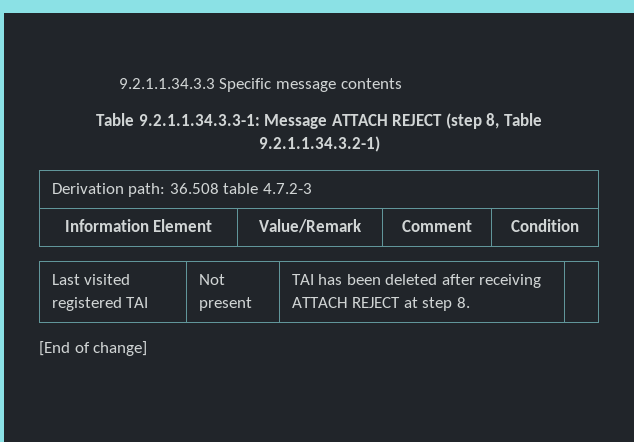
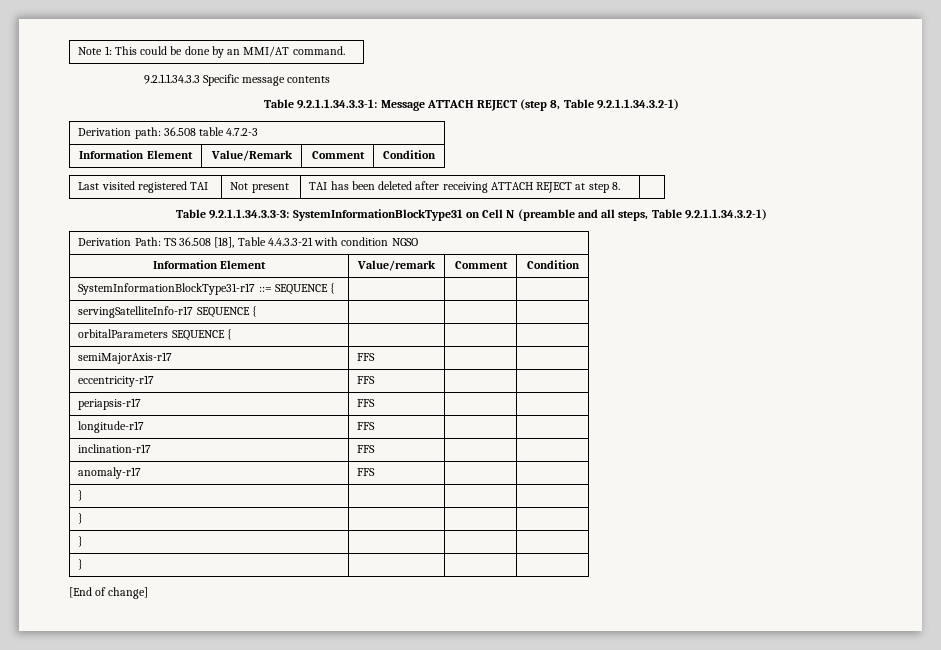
(118, 83) none -> [78,46,345,58] Note 1: This could be done by an MMI/AT command. //
(470, 302) none -> [176,209,767,221] [78,237,418,248] [152,260,267,269] [357,260,436,271] [454,261,508,269] [526,260,580,269] [78,283,336,295] [78,306,257,318] [78,329,232,341] [78,352,173,364] [357,353,376,361] [78,375,155,387] [357,376,376,384] [78,398,142,410] [357,399,376,407] [78,421,145,433] [357,422,376,430] [78,444,152,453] [357,445,376,453] [78,467,142,479] [357,468,376,476] [78,490,84,501] [78,513,84,524] [78,536,84,547] [78,559,84,570] // Table 9.2.1.1.34.3.3-3: SystemInformationBlockType31 on Cell N (preamble and all steps, Table 9.2.1.1.34.3.2-1) // Derivation Path: TS 36.508 [18], Table 4.4.3.3-21 with condition NGSO // Information Element | Value/remark | Comment | Condition // SystemInformationBlockType31-r17 ::= SEQUENCE { | | | // servingSatelliteInfo-r17 SEQUENCE { | | | // orbitalParameters SEQUENCE { | | | // semiMajorAxis-r17 | FFS | | // eccentricity-r17 | FFS | | // periapsis-r17 | FFS | | // longitude-r17 | FFS | | // inclination-r17 | FFS | | // anomaly-r17 | FFS | | // } | | | // } | | | // } | | | // } | | |

